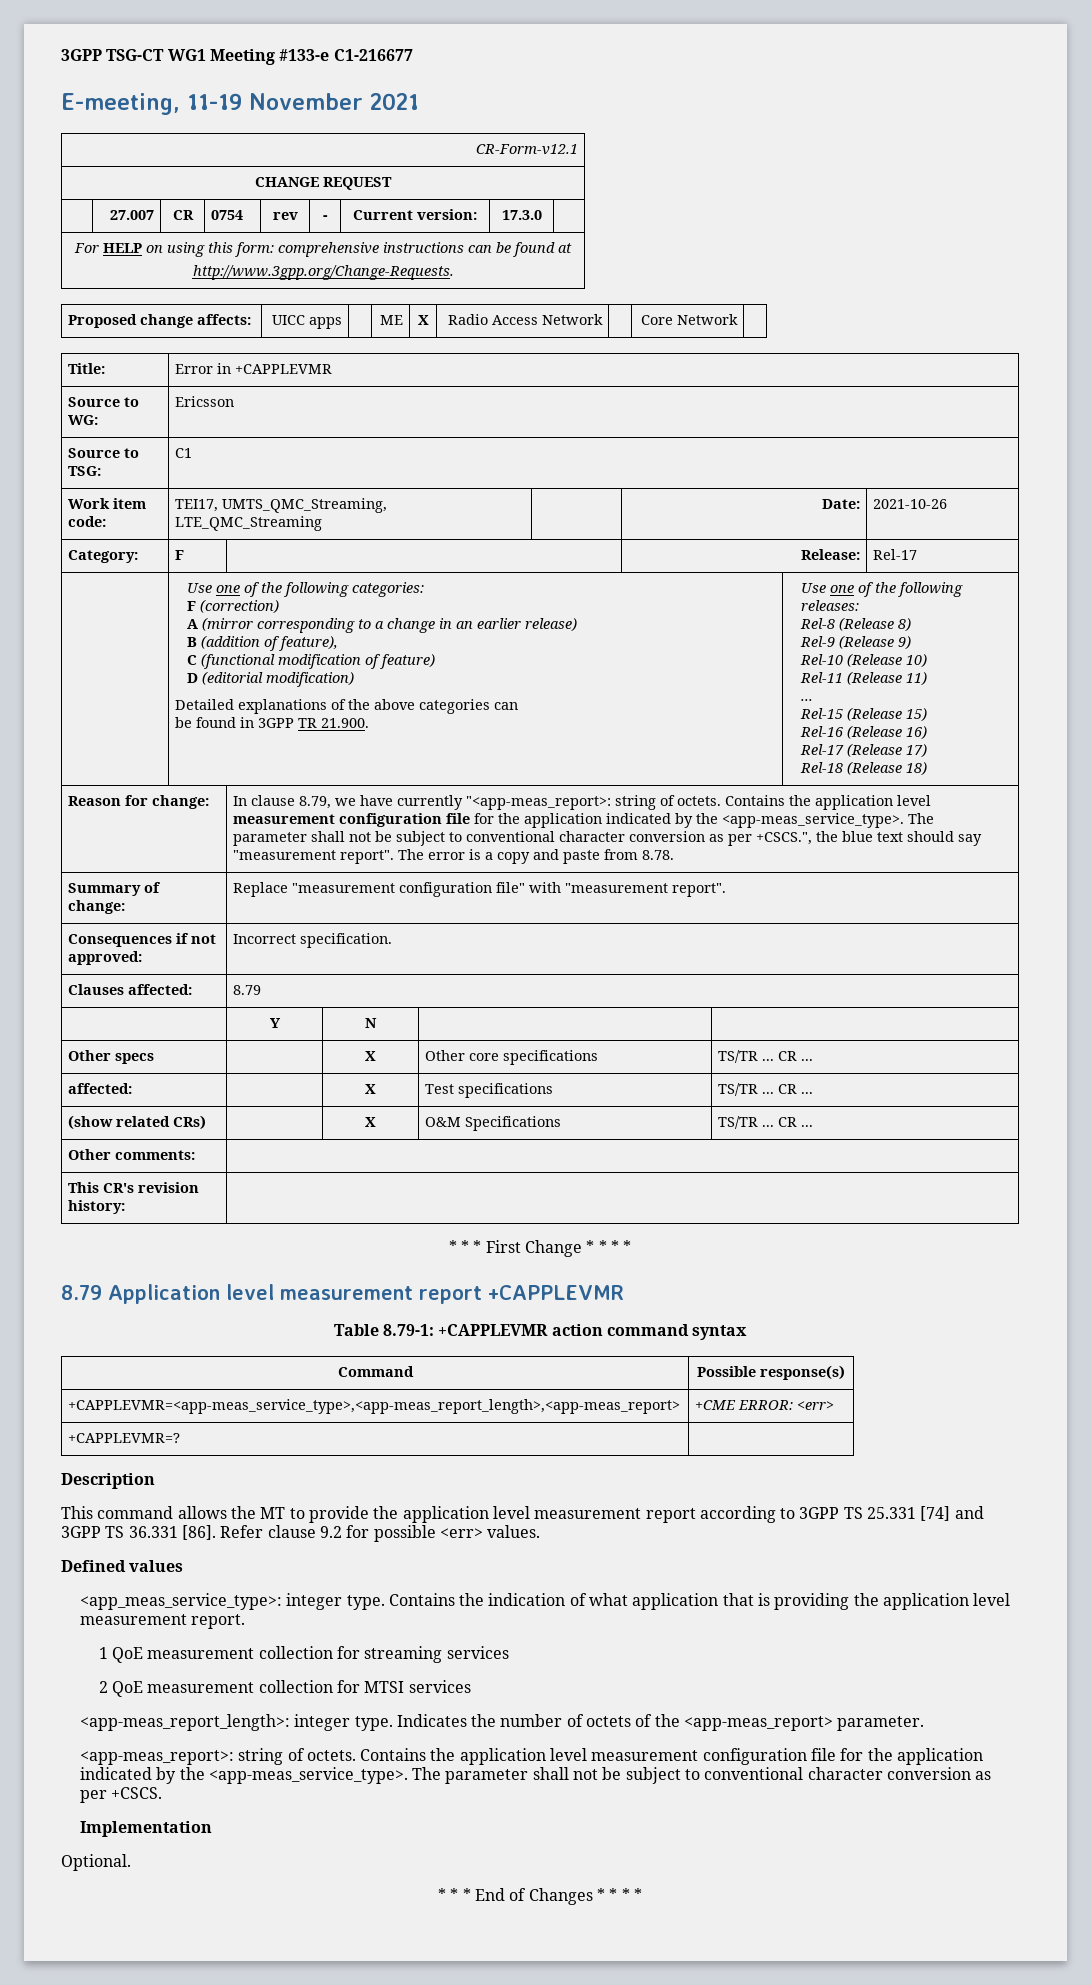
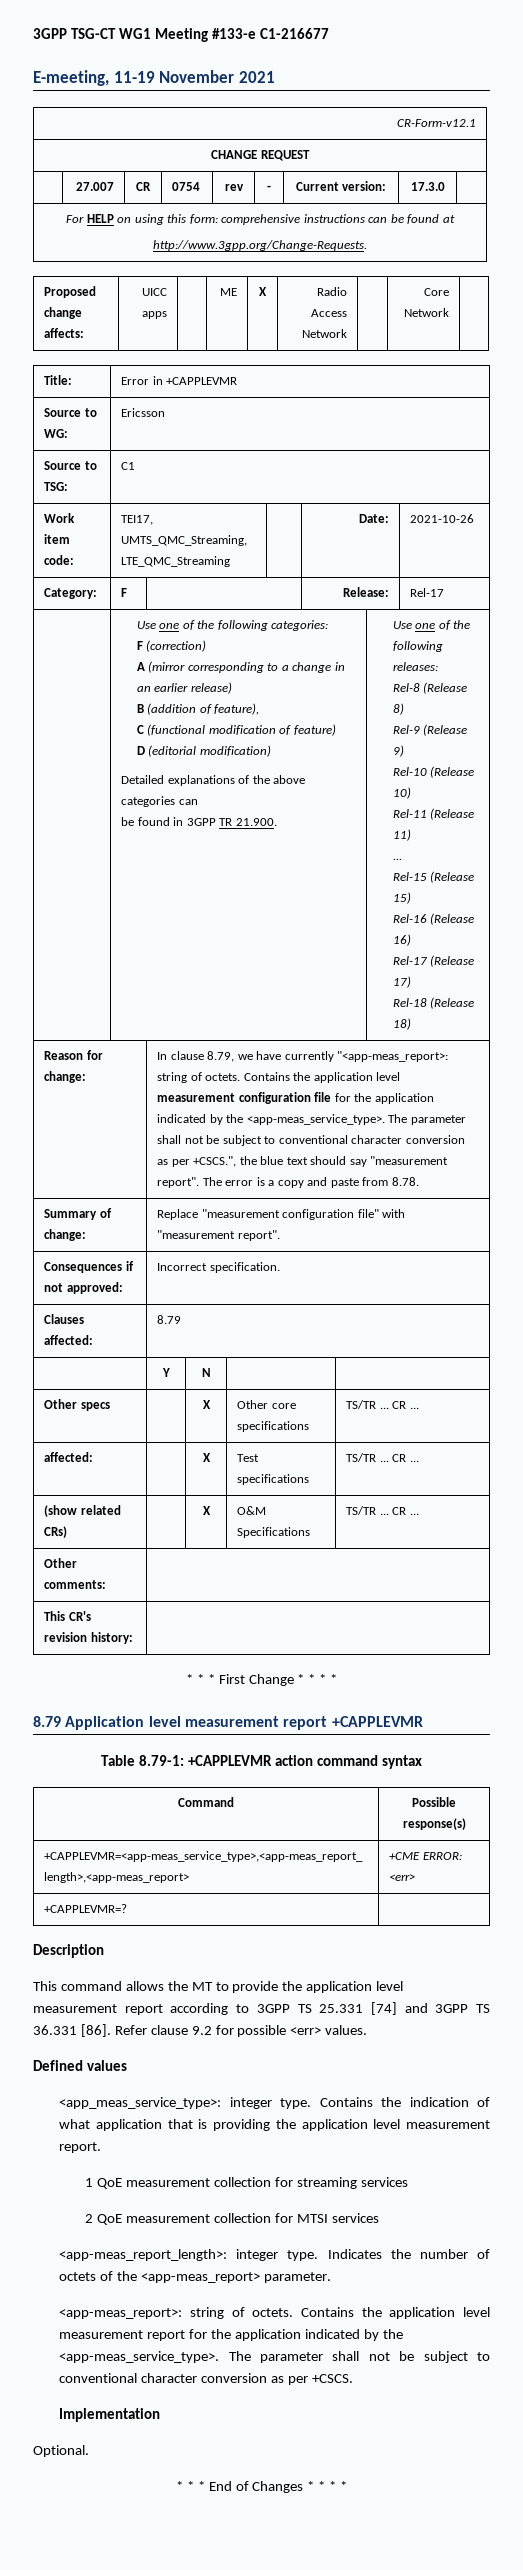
[702,1748,837,1765] configuration file -> [147,2330,186,2341] report

